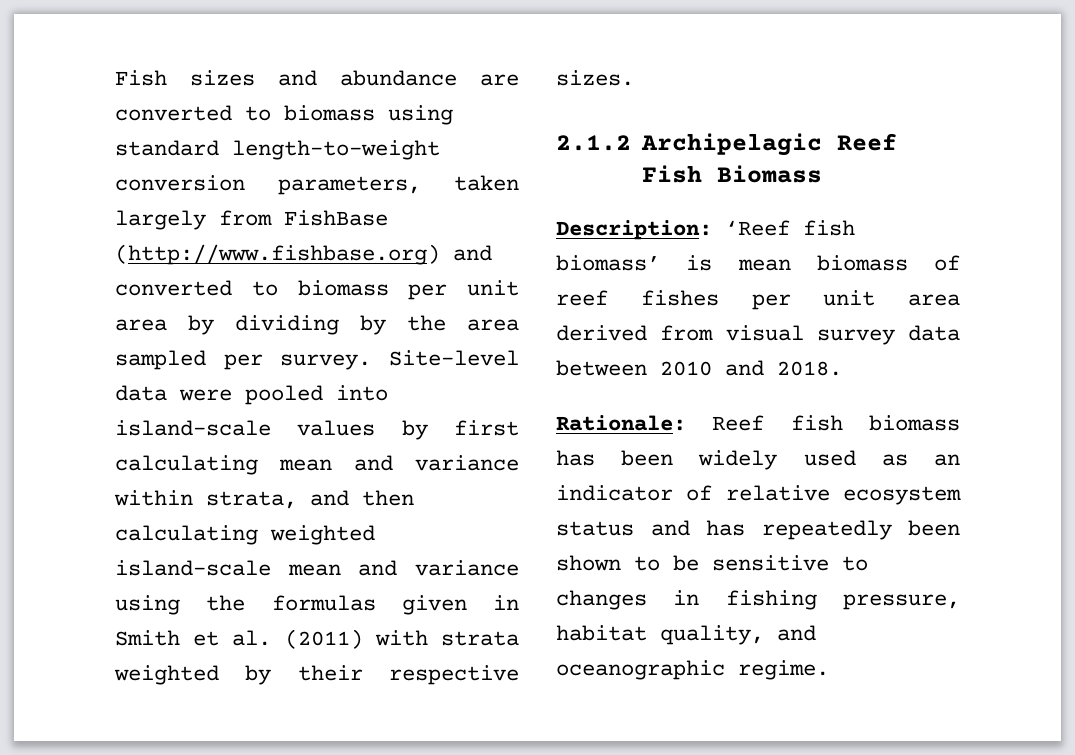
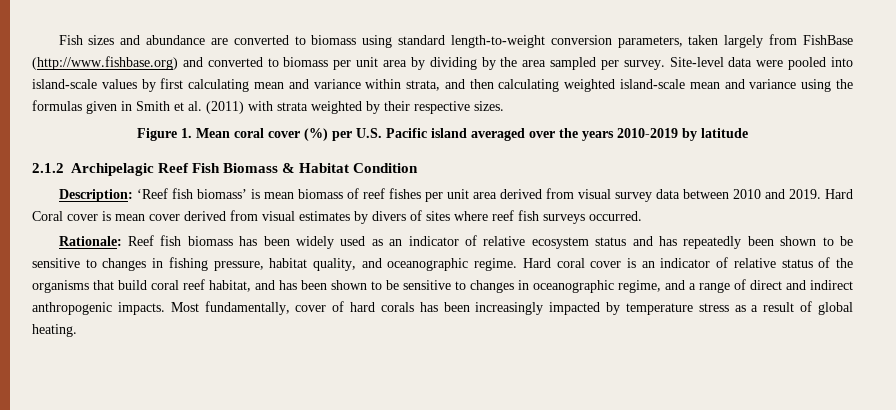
(634, 78) none -> [137,128,748,141] // Figure 1. Mean coral cover (%) per U.S. Pacific island averaged over the years 2010-2019 by latitude
(823, 174) none -> [282,163,419,173] & Habitat Condition
[777,361,842,376] 2018. -> [788,189,853,199] [32,210,642,224] 2019. Hard Coral cover is mean cover derived from visual estimates by divers of sites where reef fish surveys occurred.
(829, 670) none -> [522,257,853,268] [32,279,853,293] [32,301,854,315] [32,324,77,337] Hard coral cover is an indicator of relative status of the organisms that build coral reef habitat, and has been shown to be sensitive to changes in oceanographic regime, and a range of direct and indirect anthropogenic impacts. Most fundamentally, cover of hard corals has been increasingly impacted by temperature stress as a result of global heating.

